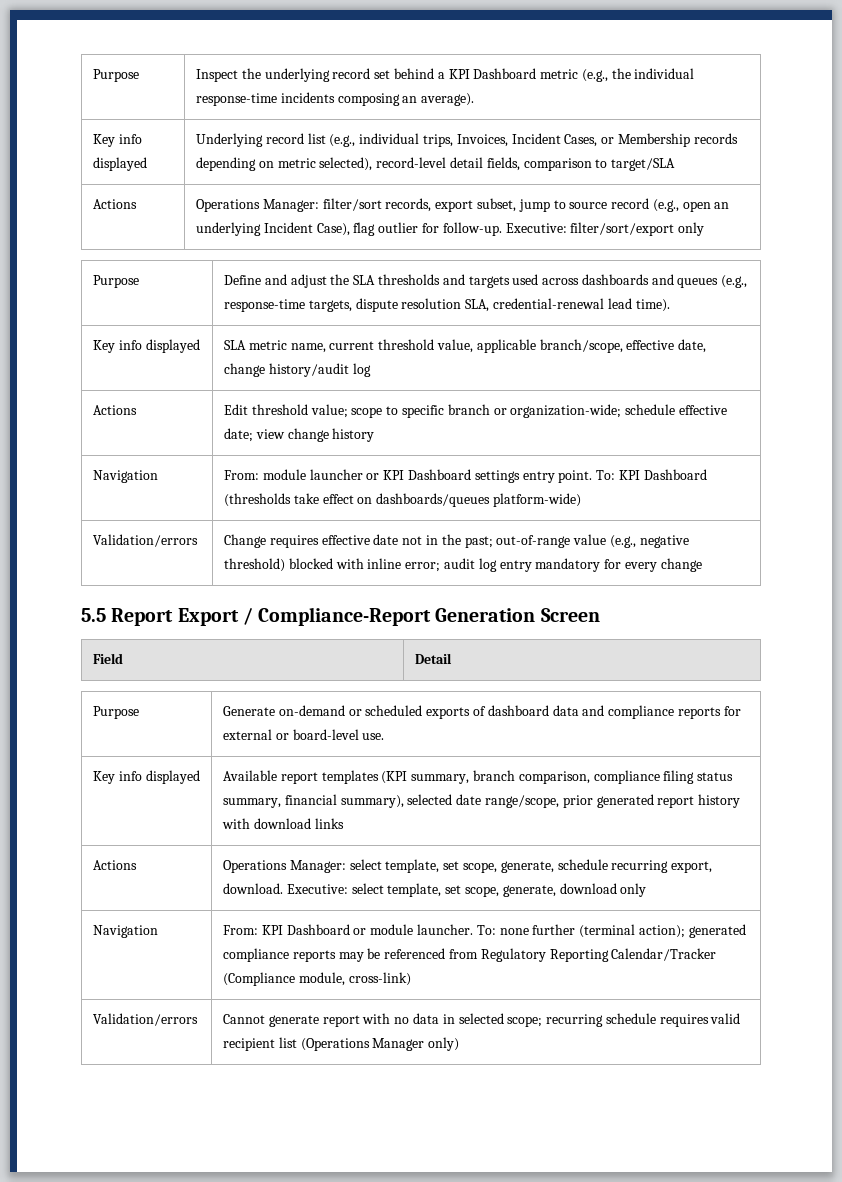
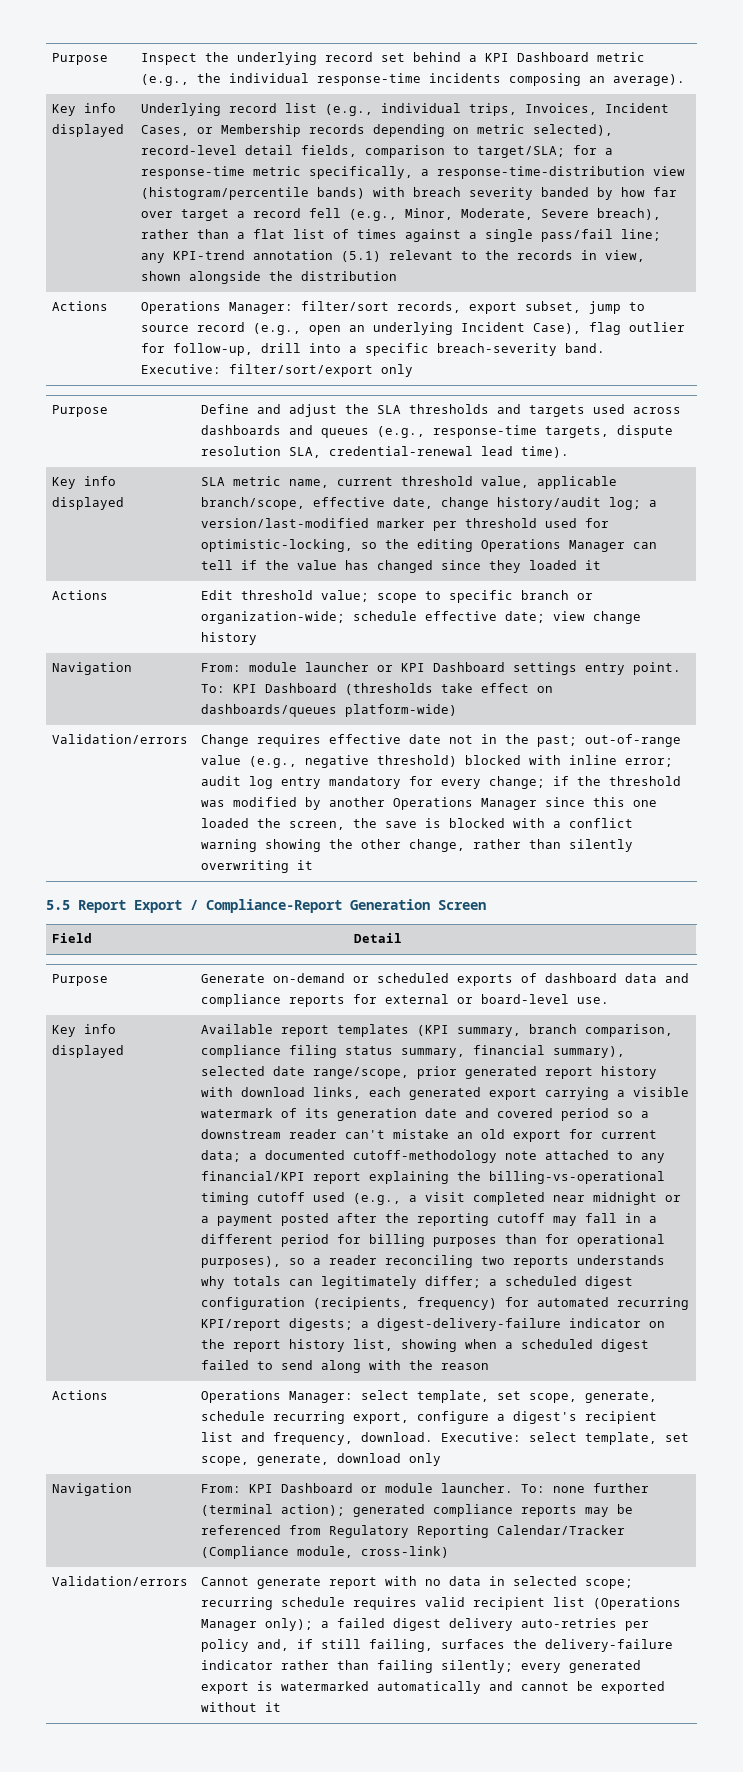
[611,158,676,171] target/SLA -> [477,145,614,158] [141,166,686,179] [141,187,678,200] [141,208,662,221] [141,229,662,242] [141,250,646,263] [141,271,398,284] target/SLA; for a response-time metric specifically, a response-time-distribution view (histogram/percentile bands) with breach severity banded by how far over target a record fell (e.g., Minor, Moderate, Severe breach), rather than a flat list of times against a single pass/fail line; any KPI-trend annotation (5.1) relevant to the records in view, shown alongside the distribution
[442,222,502,236] follow-up. -> [173,343,606,356] follow-up, drill into a specific breach-severity band.
[352,363,371,377] log -> [609,497,658,510] [201,518,610,531] [201,539,658,552] [201,560,602,573] log; a version/last-modified marker per threshold used for optimistic-locking, so the editing Operations Manager can tell if the value has changed since they loaded it
[660,558,702,572] change -> [489,776,682,789] [201,797,658,810] [201,818,634,830] [201,839,634,852] [201,860,314,873] change; if the threshold was modified by another Operations Manager since this one loaded the screen, the save is blocked with a conflict warning showing the other change, rather than silently overwriting it
[314,818,344,829] links -> [313,1087,690,1100] [201,1108,650,1121] [201,1129,658,1142] [201,1150,666,1163] [201,1171,666,1184] [201,1192,682,1205] [201,1213,658,1226] [201,1234,666,1247] [201,1255,666,1268] [201,1276,634,1289] [201,1297,690,1310] [201,1318,666,1331] [201,1339,650,1352] [201,1360,490,1373] links, each generated export carrying a visible watermark of its generation date and covered period so a downstream reader can't mistake an old export for current data; a documented cutoff-methodology note attached to any financial/KPI report explaining the billing-vs-operational timing cutoff used (e.g., a visit completed near midnight or a payment posted after the reporting cutoff may fall in a different period for billing purposes than for operational purposes), so a reader reconciling two reports understands why totals can legitimately differ; a scheduled digest configuration (recipients, frequency) for automated recurring KPI/report digests; a digest-delivery-failure indicator on the report history list, showing when a scheduled digest failed to send along with the reason
(713, 867) none -> [417,1411,658,1424] [201,1432,354,1445] configure a digest's recipient list and frequency,
[428,1037,460,1051] only) -> [265,1618,650,1631] [201,1639,674,1652] [201,1660,642,1673] [201,1681,666,1694] [201,1702,282,1712] only); a failed digest delivery auto-retries per policy and, if still failing, surfaces the delivery-failure indicator rather than failing silently; every generated export is watermarked automatically and cannot be exported without it

